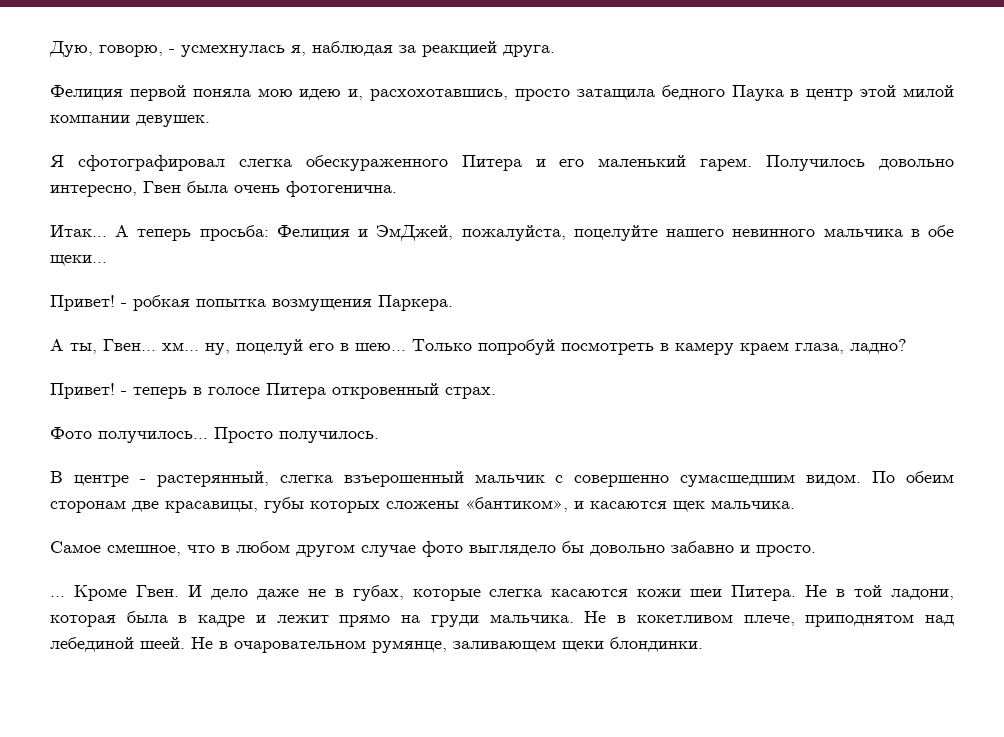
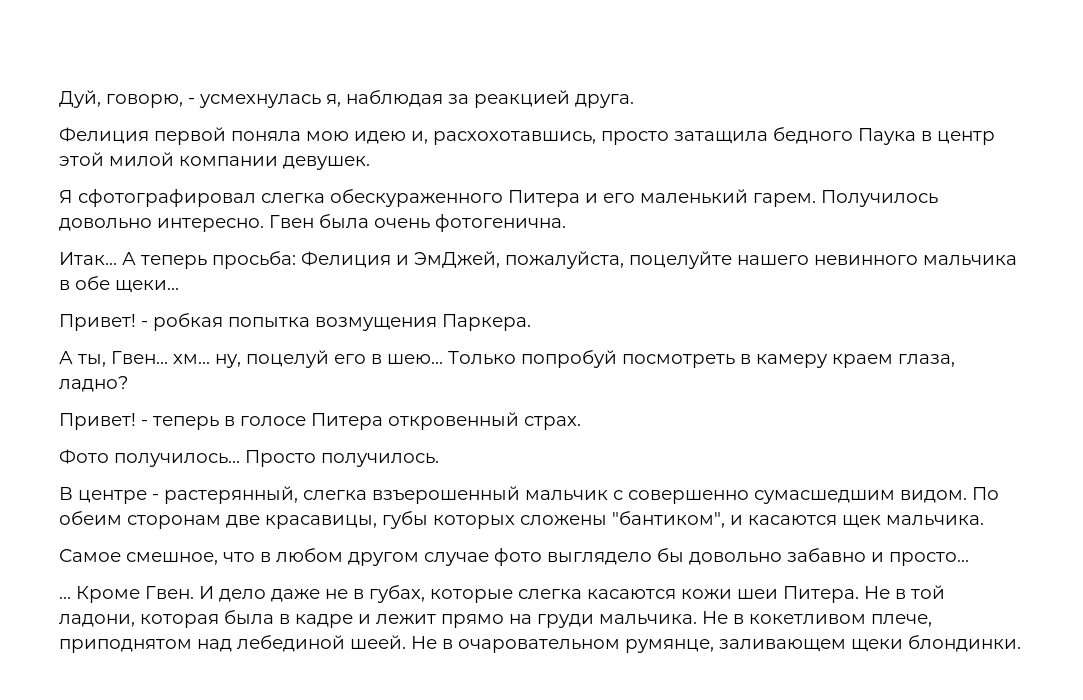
[49,41,93,57] Дую, -> [59,90,101,108] Дуй,
[50,185,137,197] интересно, -> [157,218,264,232] интересно.
[465,497,568,512] «бантиком», -> [612,511,725,528] "бантиком",
[756,545,816,557] просто. -> [889,552,969,566] просто...

